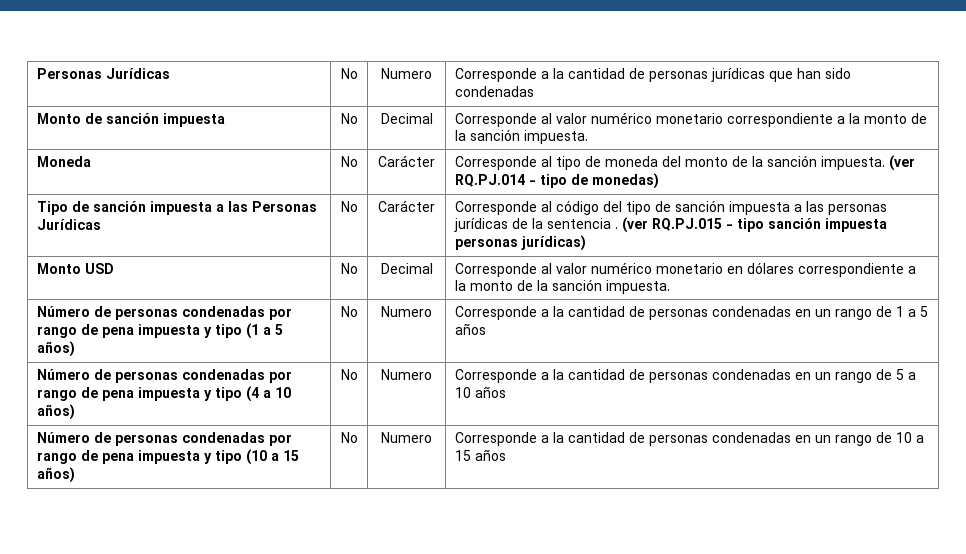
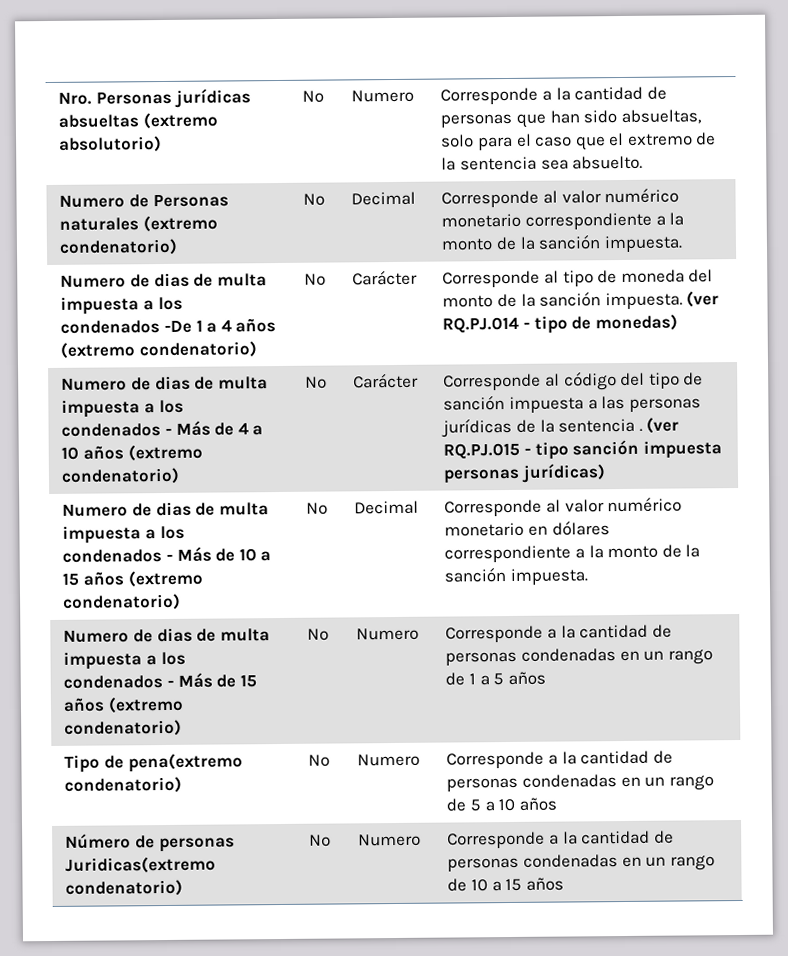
[36,68,170,79] [340,68,358,79] [381,68,432,79] [454,68,765,82] Personas Jurídicas | No | Numero | Corresponde a la cantidad de personas jurídicas -> [58,88,251,108] [58,112,218,130] [59,136,163,153] [301,90,324,103] [351,89,414,103] [440,86,667,105] [440,113,513,128] Nro. Personas jurídicas absueltas (extremo absolutorio) | No | Numero | Corresponde a la cantidad de personas
[454,86,534,97] [36,113,225,127] condenadas // Monto de sanción impuesta -> [620,109,702,125] [441,132,717,151] [441,155,644,171] [59,193,229,208] [59,215,218,233] [59,238,179,256] absueltas, solo para el caso que el extremo de la sentencia sea absuelto. // Numero de Personas naturales (extremo condenatorio)
[36,156,91,167] Moneda -> [60,272,267,288] [60,296,183,315] [60,318,277,334] [60,341,257,359] Numero de dias de multa impuesta a los condenados -De 1 a 4 años (extremo condenatorio)
[36,201,317,215] [36,219,101,230] Tipo de sanción impuesta a las Personas Jurídicas -> [61,375,268,391] [61,399,184,418] [61,420,264,437] [61,444,203,462] [61,467,181,485] Numero de dias de multa impuesta a los condenados - Más de 4 a 10 años (extremo condenatorio)
[36,263,114,274] Monto USD -> [62,501,269,517] [62,525,185,544] [62,546,272,563] [62,570,203,588] [63,593,182,611] Numero de dias de multa impuesta a los condenados - Más de 10 a 15 años (extremo condenatorio)
[36,306,292,320] [36,323,283,339] [36,341,75,357] Número de personas condenadas por rango de pena impuesta y tipo (1 a 5 años) -> [63,627,270,643] [63,651,186,670] [63,672,257,689] [63,696,184,714] [64,719,183,737] Numero de dias de multa impuesta a los condenados - Más de 15 años (extremo condenatorio)
[36,369,292,383] [36,386,291,402] [36,404,75,420] Número de personas condenadas por rango de pena impuesta y tipo (4 a 10 años) -> [64,753,243,773] [64,776,183,794] Tipo de pena(extremo condenatorio)
[181,432,292,446] [36,449,299,465] [36,467,75,483] condenadas por rango de pena impuesta y tipo (10 a 15 años) -> [65,856,217,874] [65,879,184,897] Juridicas(extremo condenatorio)

